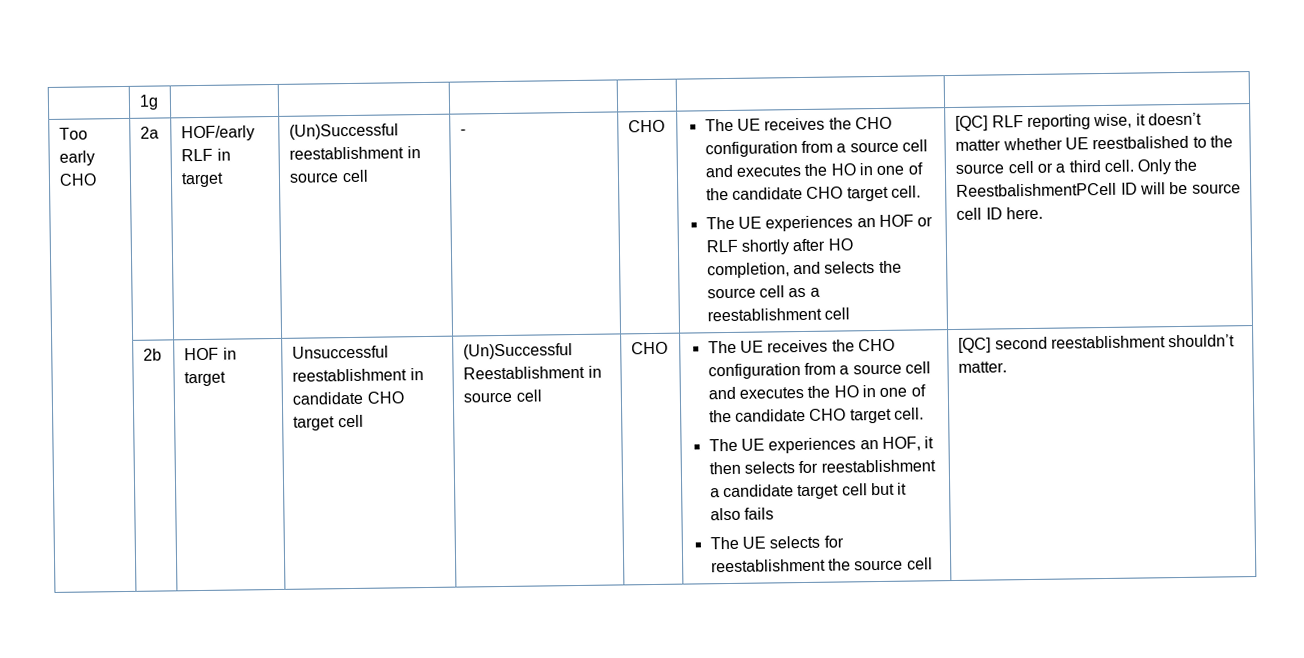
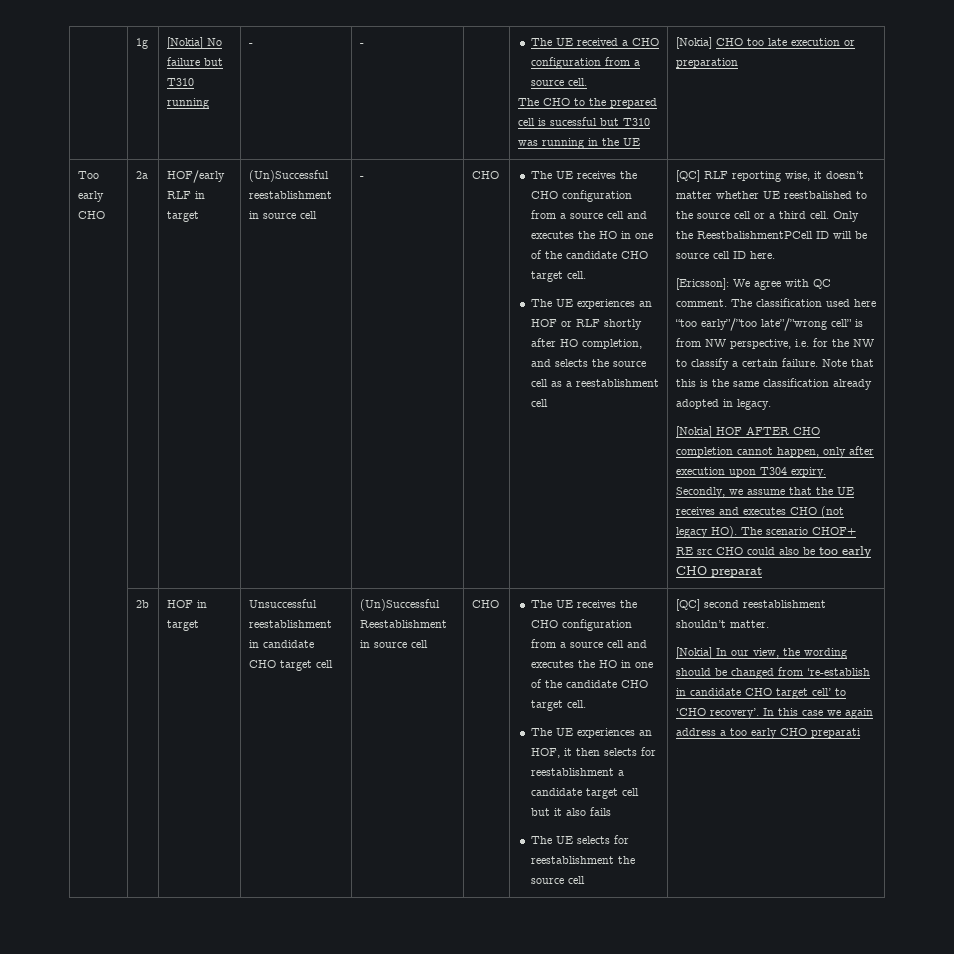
(160, 102) | | | | | -> [166,37,222,49] [166,57,223,66] [166,78,194,86] [166,98,209,109] [248,43,253,46] [359,43,364,46] [530,38,659,46] [530,57,640,69] [530,78,587,86] [517,98,657,108] [517,117,650,126] [517,138,640,149] [675,37,855,49] [675,58,738,68] [Nokia] No failure but T310 running | - | - | | The UE received a CHO configuration from a source cell. // The CHO to the prepared cell is sucessful but T310 was running in the UE | [Nokia] CHO too late execution or preparation
(1043, 213) none -> [675,278,831,290] [675,298,876,307] [674,318,863,331] [675,338,874,349] [675,358,874,370] [675,378,872,390] [675,399,771,410] [675,426,820,438] [675,446,874,458] [675,467,826,478] [675,487,854,498] [675,506,844,518] [675,526,856,538] [675,546,872,558] [675,566,762,577] // [Ericsson]: We agree with QC comment. The classification used here “too early”/”too late”/”wrong cell” is from NW perspective, i.e. for the NW to classify a certain failure. Note that this is the same classification already adopted in legacy. // [Nokia] HOF AFTER CHO completion cannot happen, only after execution upon T304 expiry. Secondly, we assume that the UE receives and executes CHO (not legacy HO). The scenario CHOF+ RE src CHO could also be too early CHO preparat
(1008, 367) none -> [675,647,847,659] [675,667,870,679] [675,688,846,699] [675,708,873,719] [675,728,861,739] // [Nokia] In our view, the wording should be changed from ‘re-establish in candidate CHO target cell’ to ‘CHO recovery’. In this case we again address a too early CHO preparati

